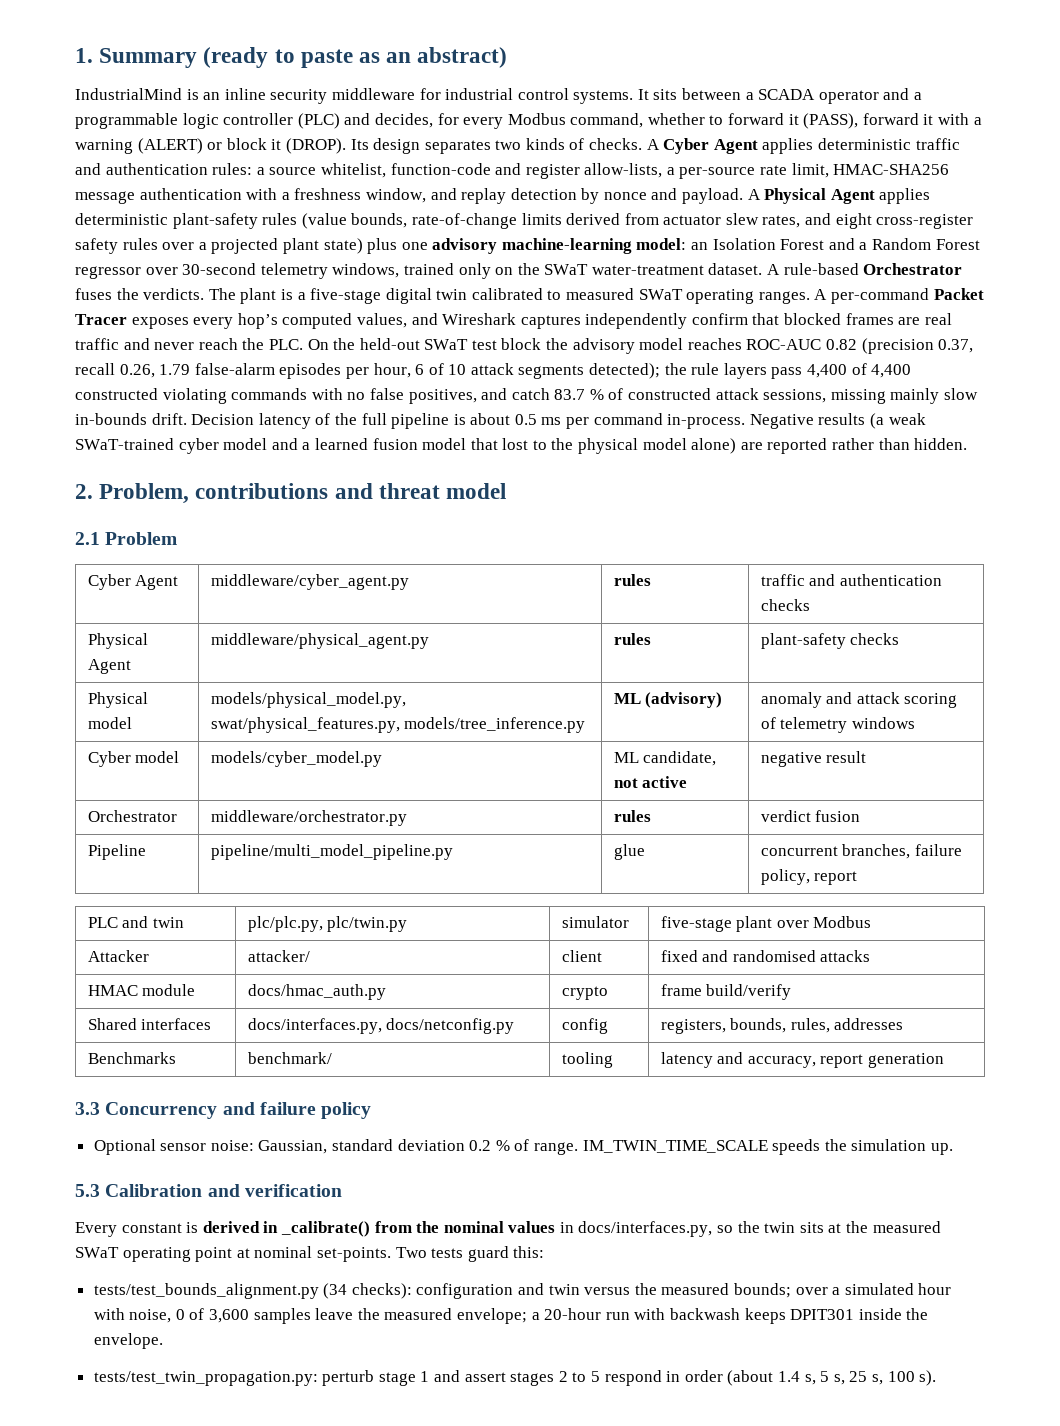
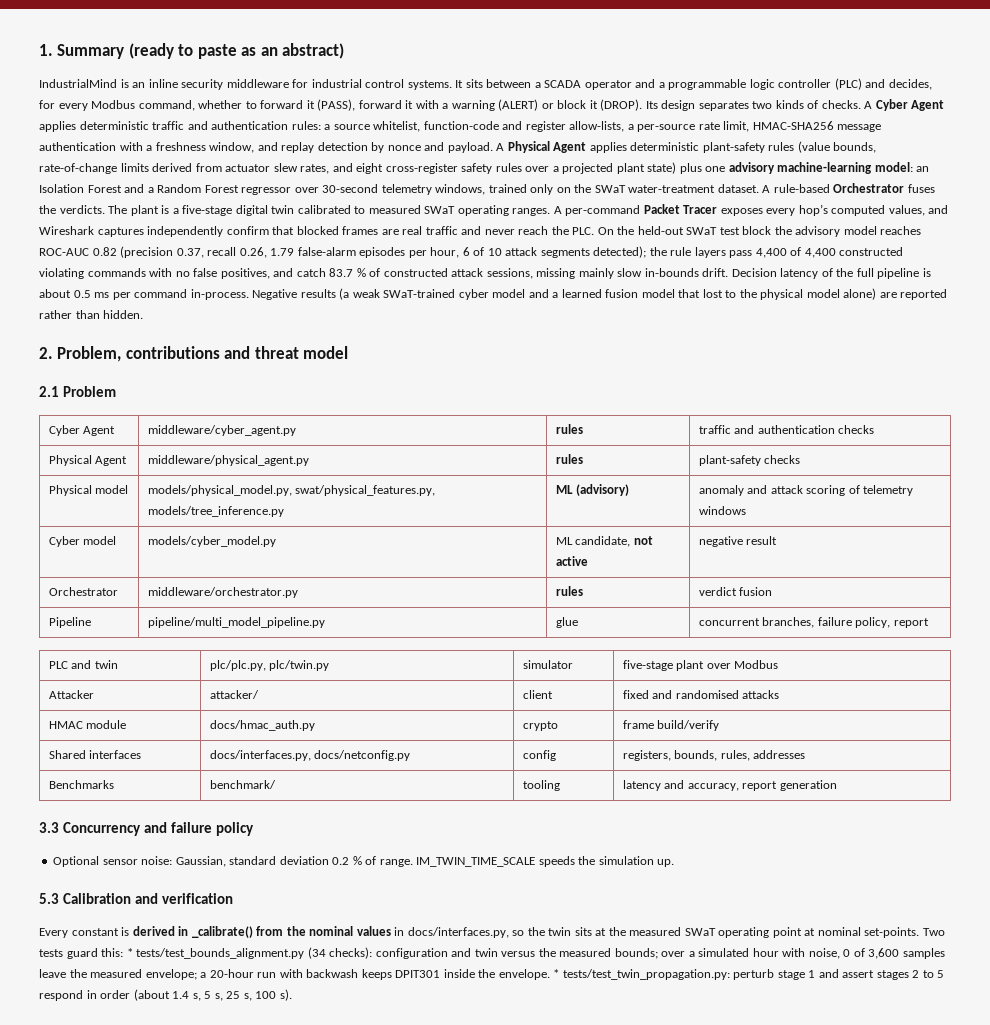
(545, 1252) // -> [126,948,133,957] *
(163, 1341) // -> [553,969,560,978] *

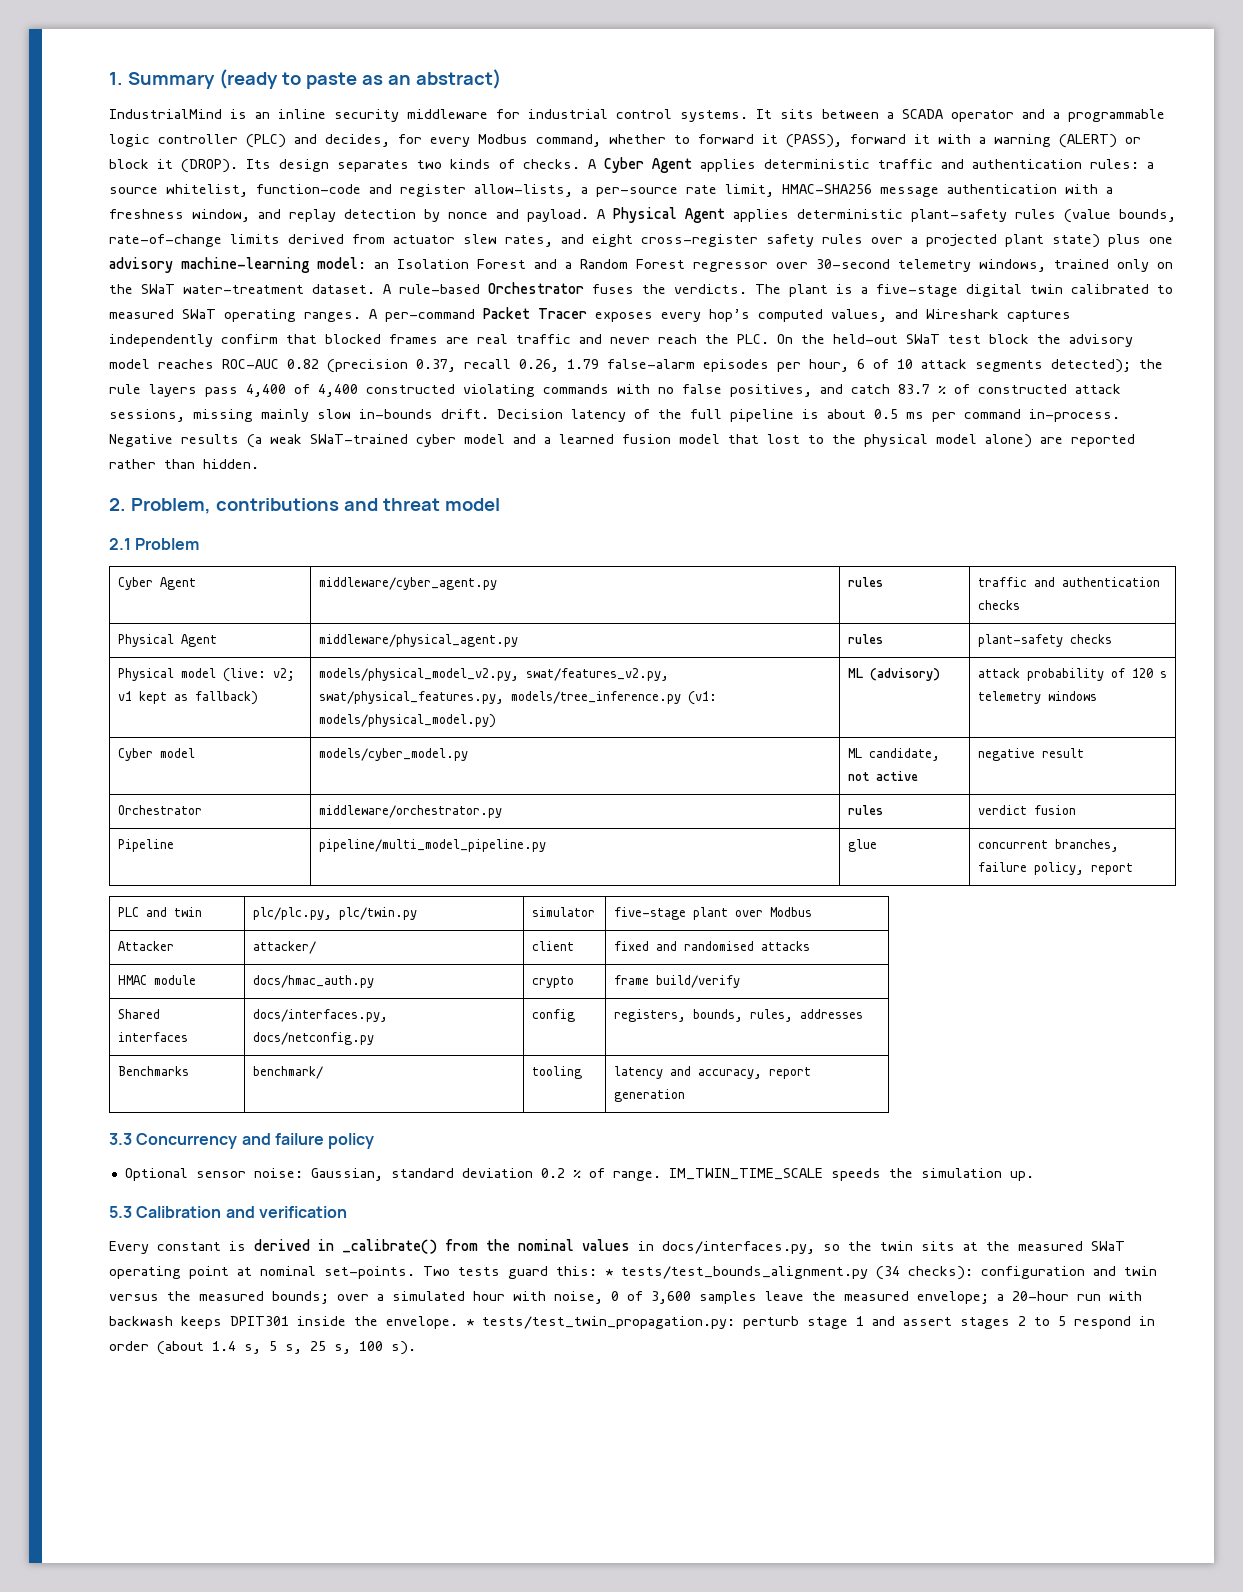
[147,485,292,496] | models/physical_model.py, -> [222,668,295,682] [117,691,258,705] [318,668,669,681] (live: v2; v1 kept as fallback) | models/physical_model_v2.py, swat/features_v2.py,
(284, 511) none -> [687,691,717,705] [318,714,496,728] (v1: models/physical_model.py)
[698,485,860,496] anomaly and attack scoring of -> [977,668,1167,681] attack probability of 120 s

